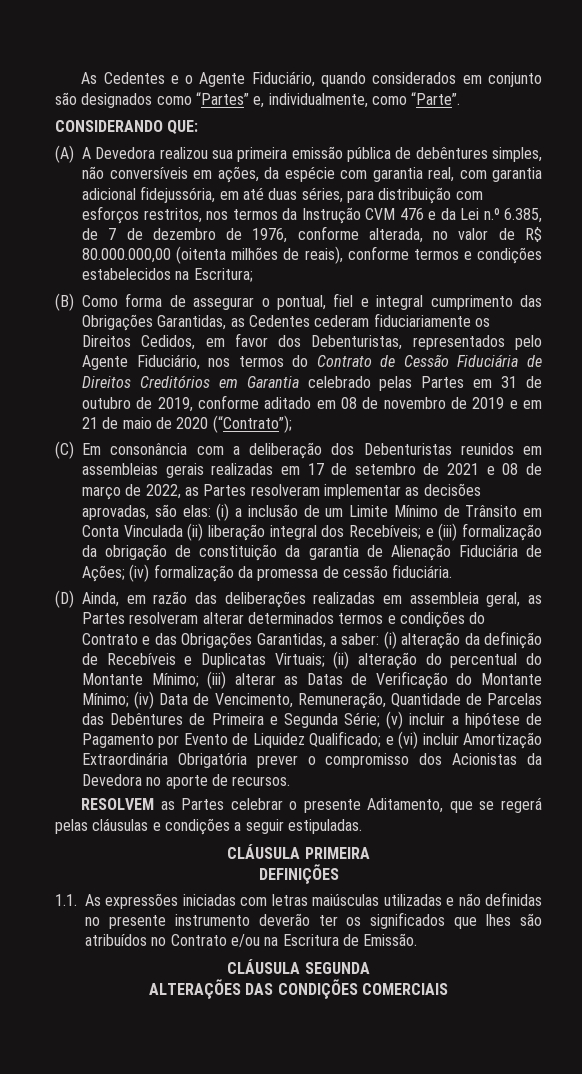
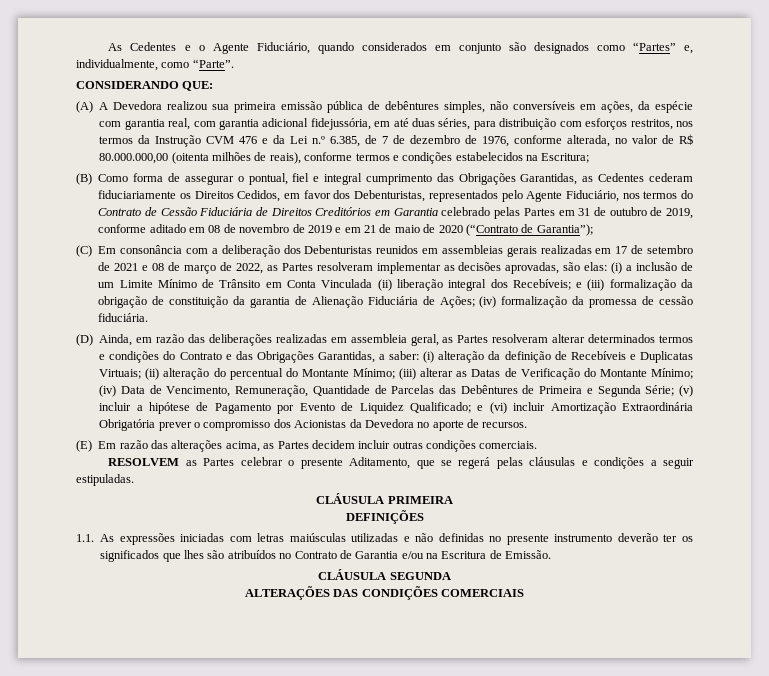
[212,415,292,433] (“Contrato”); -> [465,224,593,236] (“Contrato de Garantia”);
(291, 781) none -> [76,440,538,452] // (E) Em razão das alterações acima, as Partes decidem incluir outras condições comerciais.
(227, 940) none -> [339,550,399,559] de Garantia

